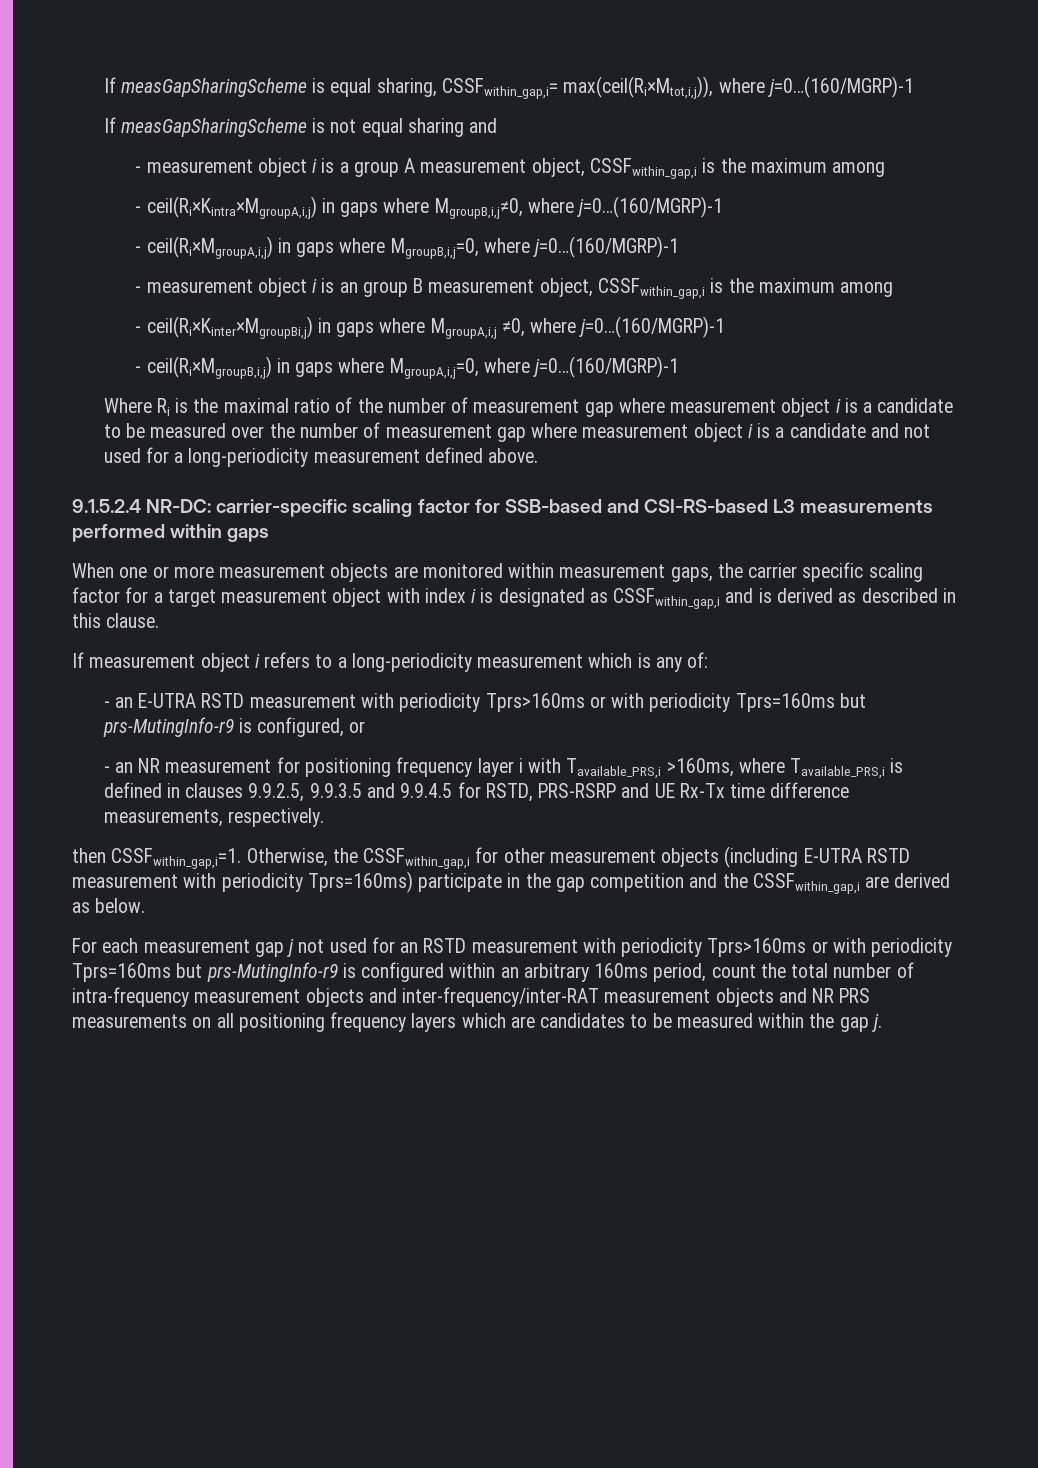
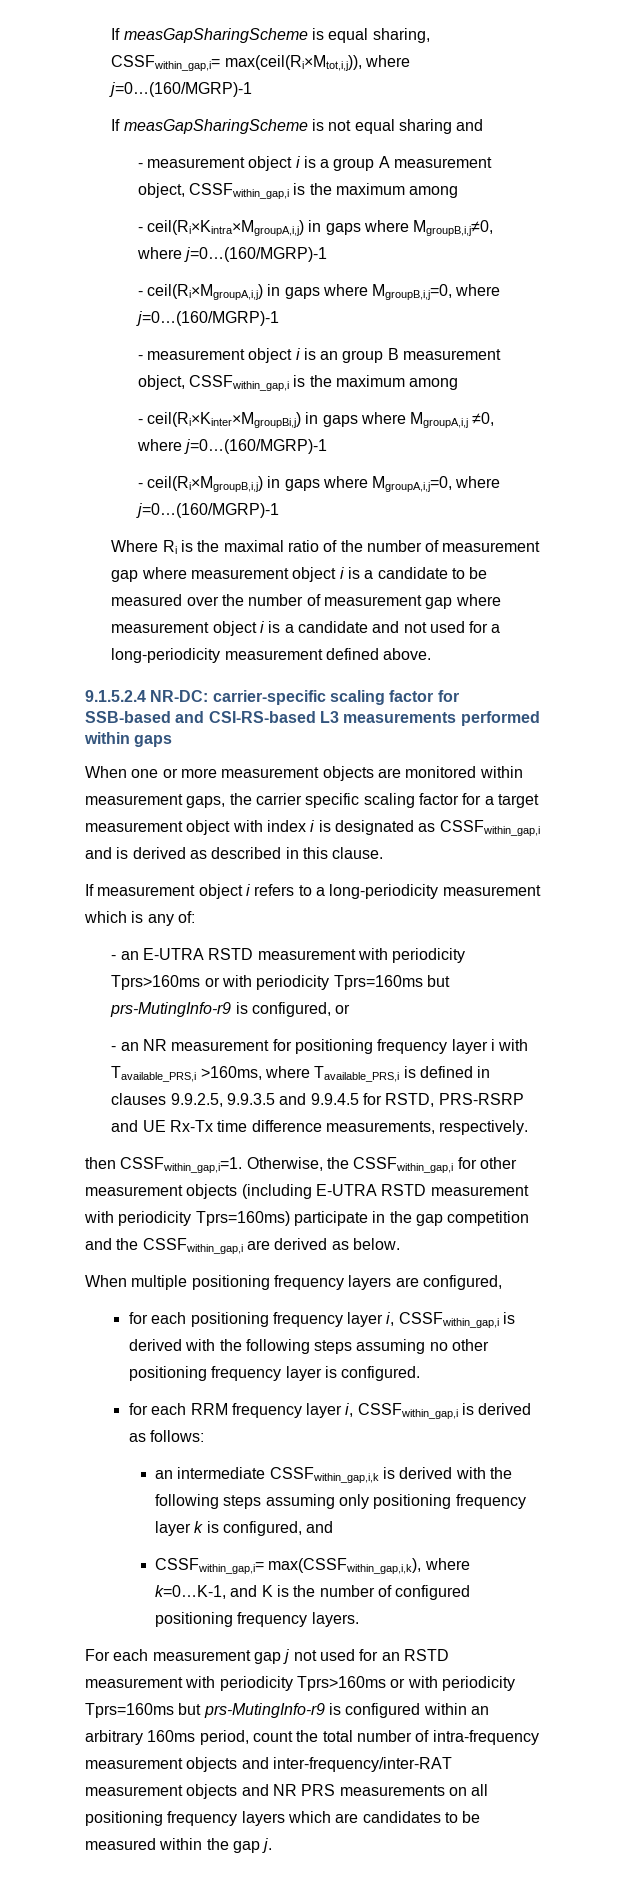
(146, 905) none -> [85,1275,502,1290] [128,1312,516,1328] [128,1339,490,1354] [128,1366,421,1381] [128,1403,532,1419] [128,1430,205,1442] [155,1467,513,1483] [155,1494,526,1509] [155,1521,334,1536] [155,1558,470,1574] [155,1585,471,1600] [155,1612,359,1627] // When multiple positioning frequency layers are configured, // for each positioning frequency layer i, CSSFwithin_gap,i is derived with the following steps assuming no other positioning frequency layer is configured. // for each RRM frequency layer i, CSSFwithin_gap,i is derived as follows: // an intermediate CSSFwithin_gap,i,k is derived with the following steps assuming only positioning frequency layer k is configured, and // CSSFwithin_gap,i= max(CSSFwithin_gap,i,k), where k=0…K-1, and K is the number of configured positioning frequency layers.

